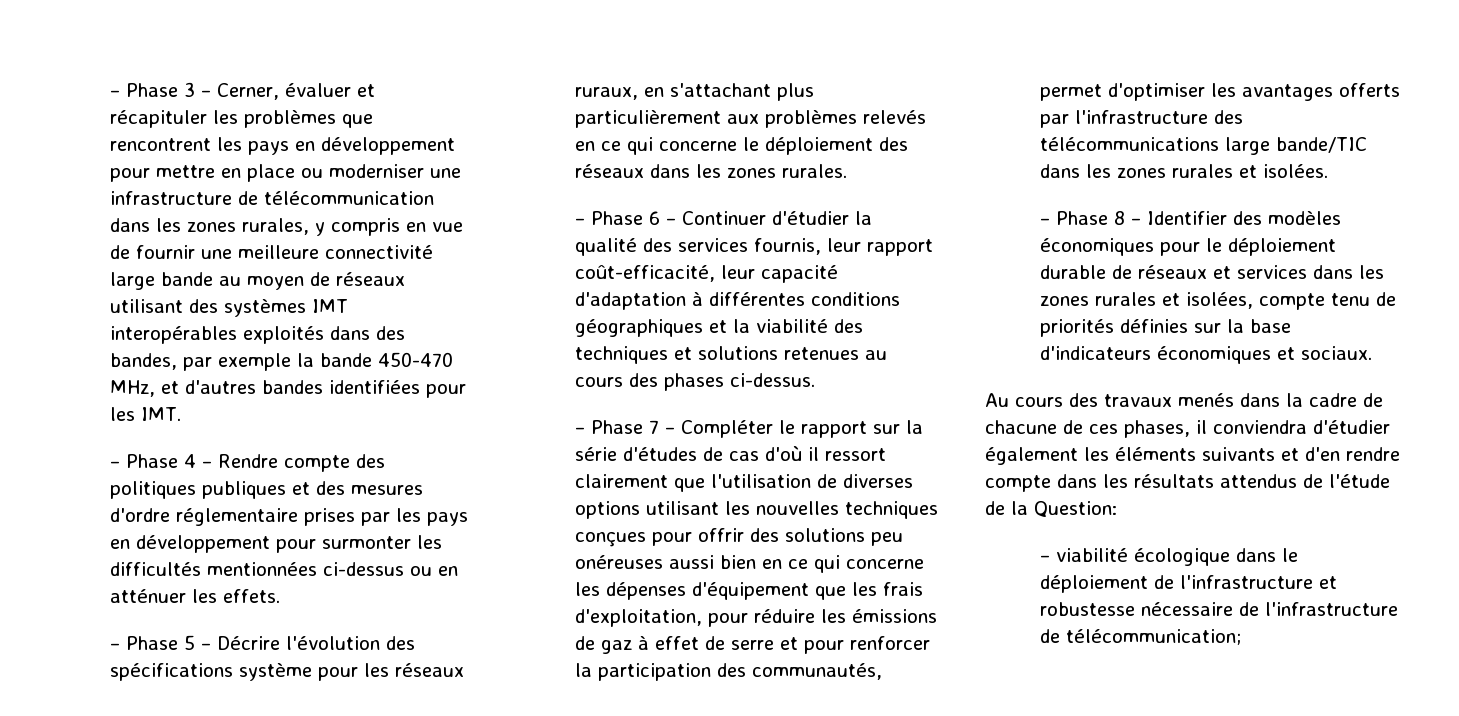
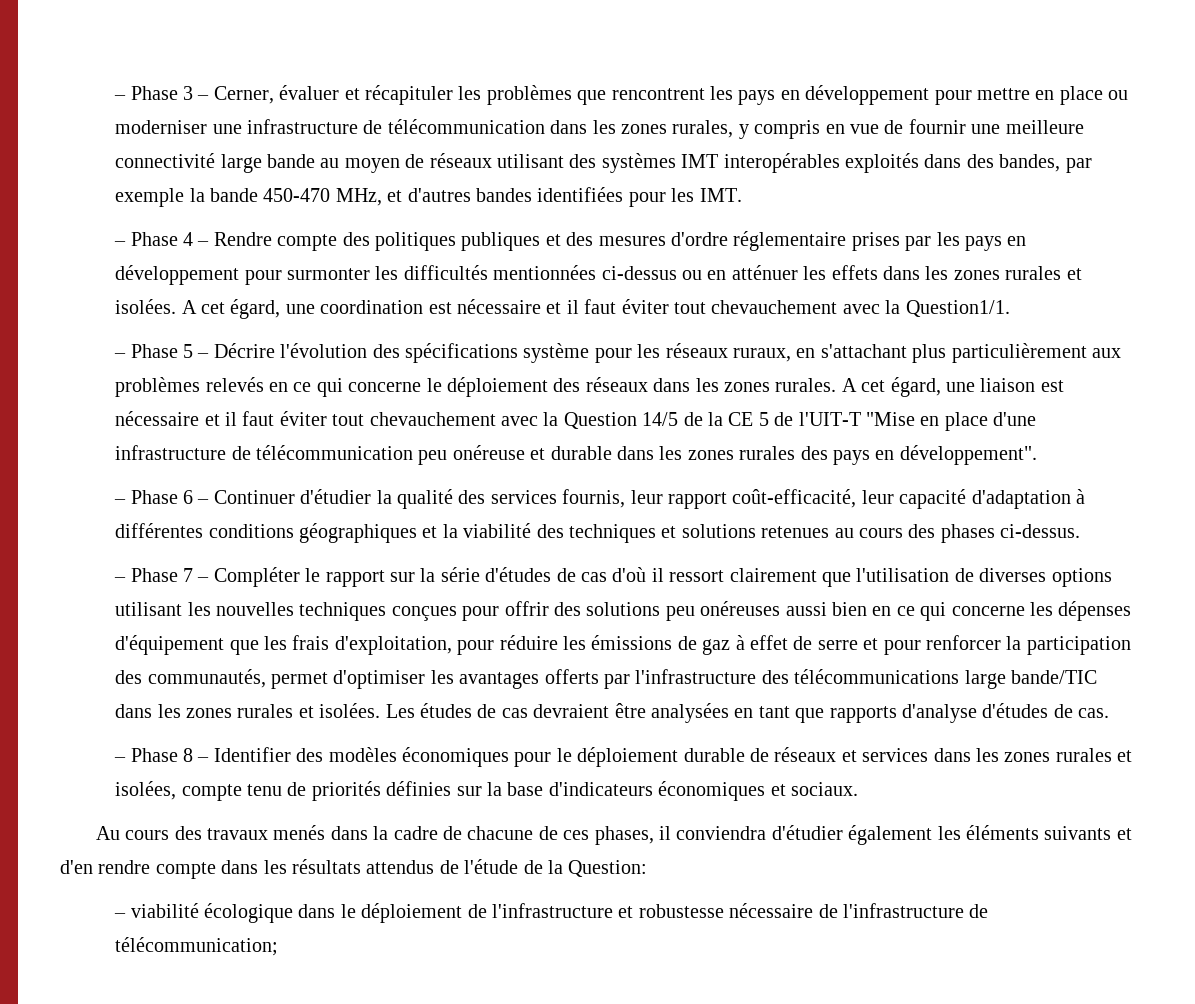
[222,589,280,603] effets. -> [831,265,1082,280] [115,299,1010,319] effets dans les zones rurales et isolées. A cet égard, une coordination est nécessaire et il faut éviter tout chevauchement avec la Question1/1.
(847, 171) none -> [841,377,1064,397] [115,411,1037,431] [115,445,1037,465] A cet égard, une liaison est nécessaire et il faut éviter tout chevauchement avec la Question 14/5 de la CE 5 de l'UIT-T "Mise en place d'une infrastructure de télécommunication peu onéreuse et durable dans les zones rurales des pays en développement".
(1328, 171) none -> [385,703,1110,723] Les études de cas devraient être analysées en tant que rapports d'analyse d'études de cas.

